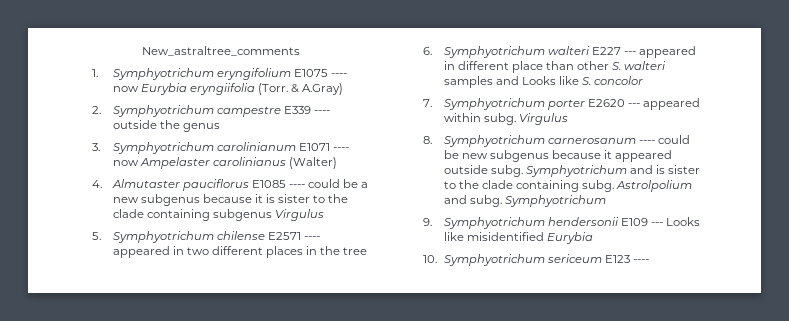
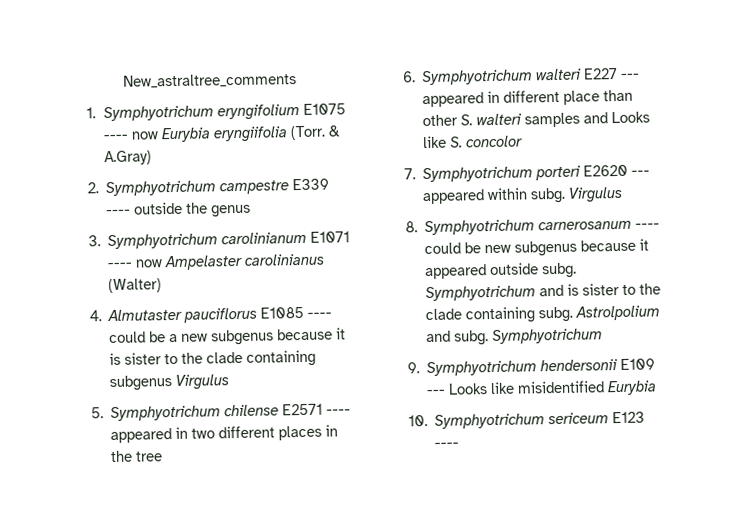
[547,100,585,110] porter -> [535,165,582,181] porteri

